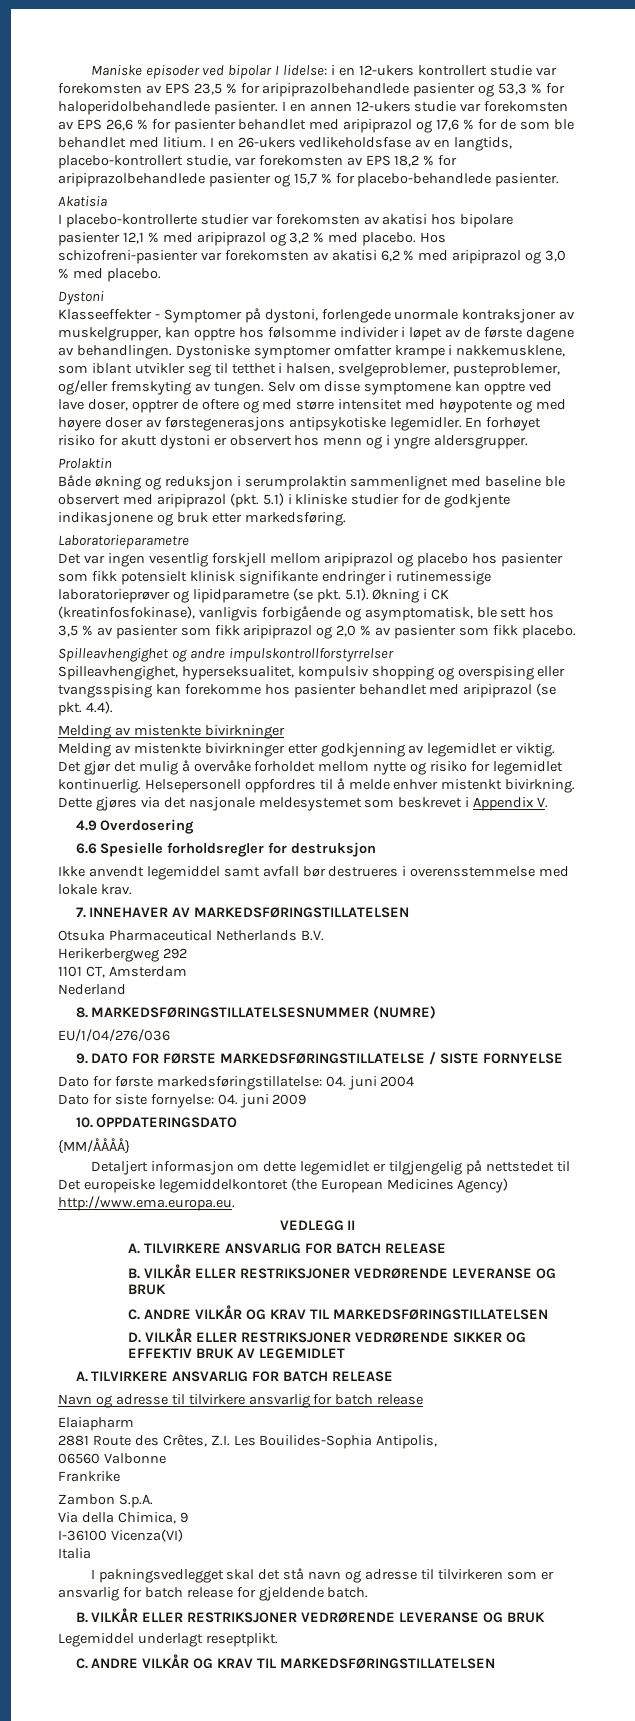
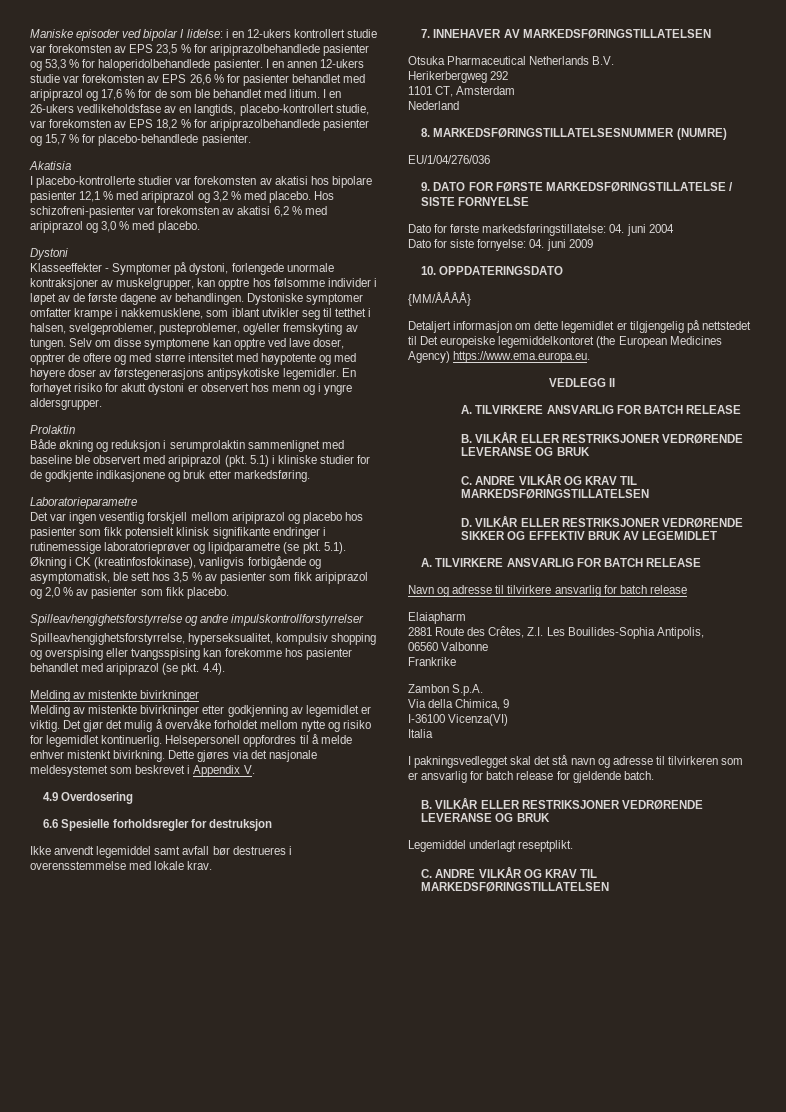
[58,648,169,662] Spilleavhengighet -> [30,614,182,626] Spilleavhengighetsforstyrrelse
[58,666,178,680] Spilleavhengighet, -> [30,633,185,645] Spilleavhengighetsforstyrrelse,
[58,1196,235,1211] http://www.ema.europa.eu. -> [453,351,591,363] https://www.ema.europa.eu.

